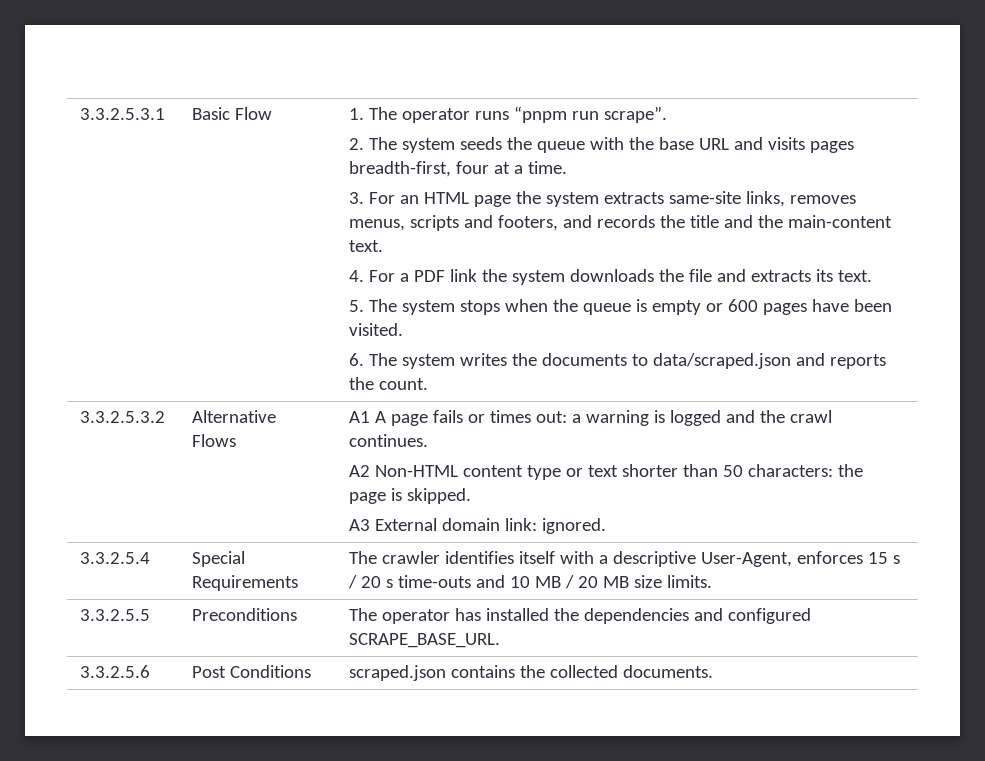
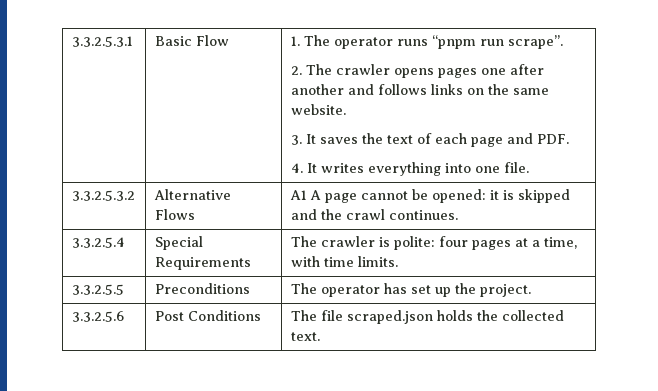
[402,137,855,153] [349,161,568,177] [349,191,857,207] [349,215,893,231] [349,240,384,252] [349,269,873,285] [349,299,893,315] [349,323,404,336] [349,353,887,369] [349,377,429,390] system seeds the queue with the base URL and visits pages breadth-first, four at a time. // 3. For an HTML page the system extracts same-site links, removes menus, scripts and footers, and records the title and the main-content text. // 4. For a PDF link the system downloads the file and extracts its text. // 5. The system stops when the queue is empty or 600 pages have been visited. // 6. The system writes the documents to data/scraped.json and reports the count. -> [335,64,544,78] [290,84,549,95] [290,104,346,115] [290,133,569,147] [290,162,529,176] crawler opens pages one after another and follows links on the same website. // 3. It saves the text of each page and PDF. // 4. It writes everything into one file.
[433,410,833,426] [349,434,429,447] [349,464,864,480] [349,488,472,504] [349,518,607,534] fails or times out: a warning is logged and the crawl continues. // A2 Non-HTML content type or text shorter than 50 characters: the page is skipped. // A3 External domain link: ignored. -> [360,189,570,203] [290,209,458,220] cannot be opened: it is skipped and the crawl continues.
[445,551,901,567] [348,575,663,589] identifies itself with a descriptive User-Agent, enforces 15 s / 20 s time-outs and 10 MB / 20 MB size -> [378,236,577,250] [290,256,354,267] is polite: four pages at a time, with time
[486,608,812,624] [349,633,501,648] installed the dependencies and configured SCRAPE_BASE_URL. -> [410,283,531,297] set up the project.
[349,665,516,681] scraped.json contains -> [290,310,473,324] The file scraped.json holds
[623,665,714,678] documents. -> [290,332,320,341] text.

